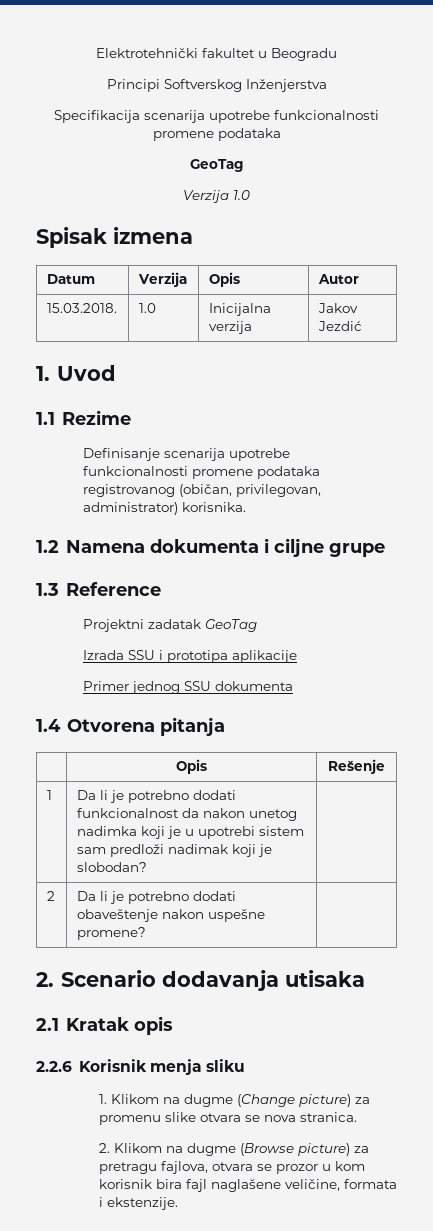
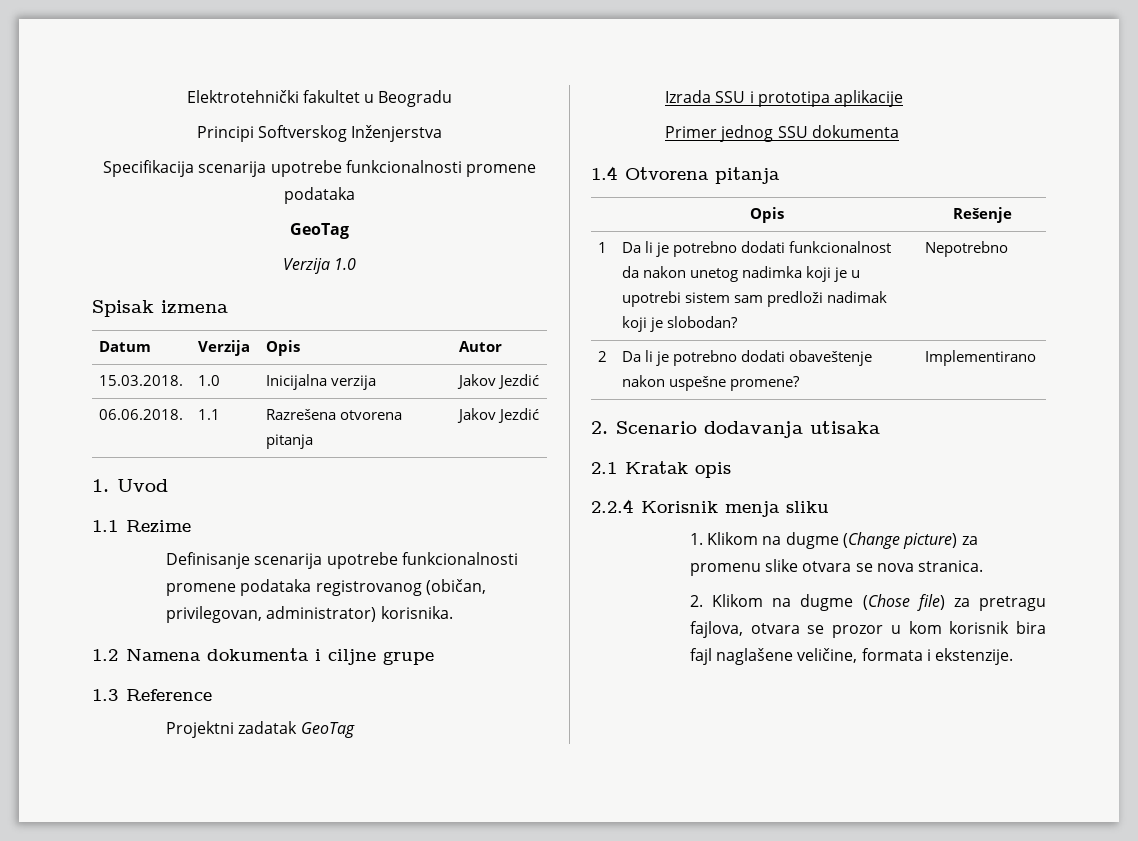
(362, 326) none -> [99,409,184,420] [198,409,221,420] [266,409,403,420] [266,434,314,449] [457,408,540,423] // 06.06.2018. | 1.1 | Razrešena otvorena pitanja | Jakov Jezdić
(147, 867) none -> [925,241,1009,257] Nepotrebno
(146, 933) none -> [925,350,1037,366] Implementirano
[36,1061,72,1072] 2.2.6 -> [591,499,633,513] 2.2.4
[239,1143,350,1156] (Browse picture) -> [862,594,945,611] (Chose file)

